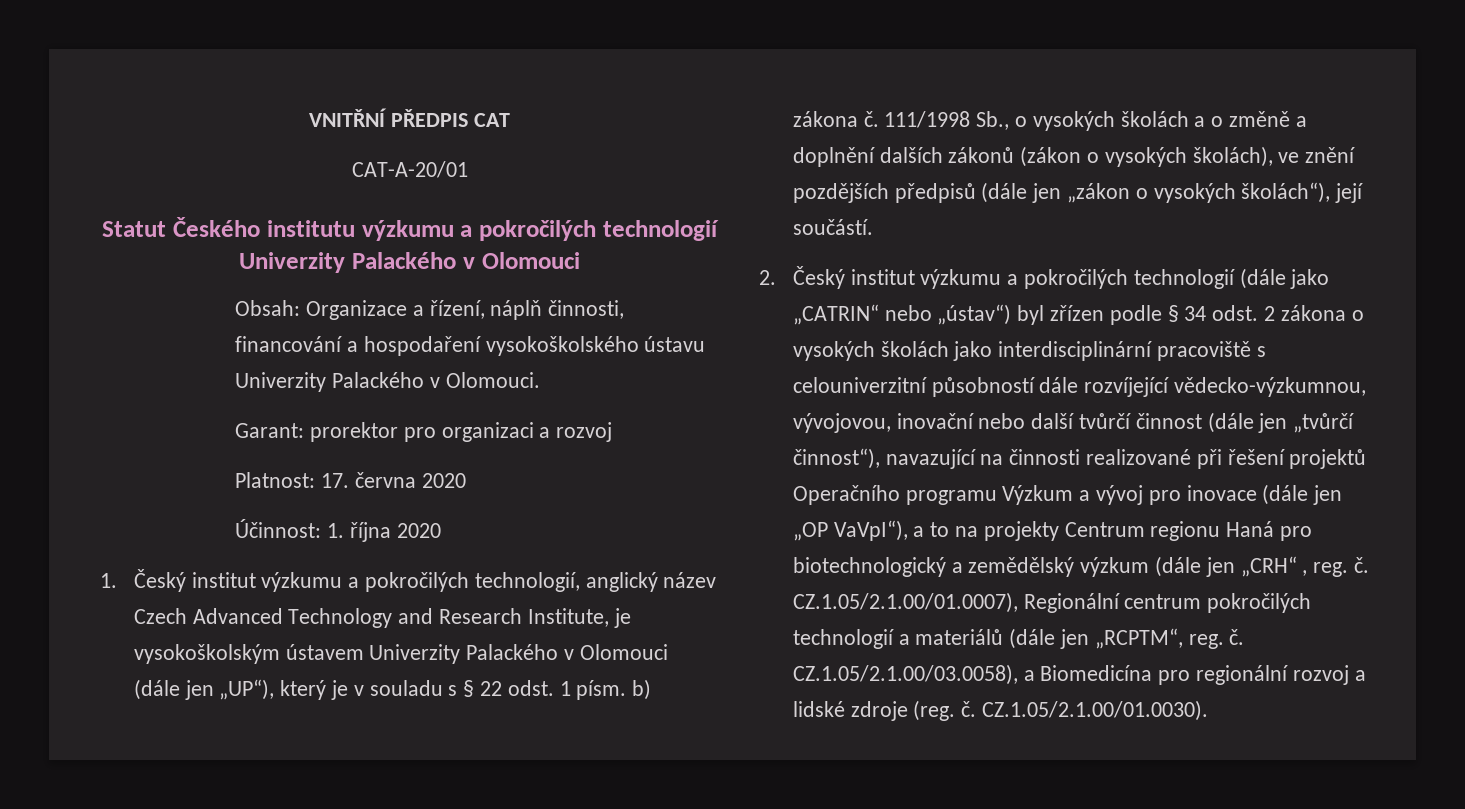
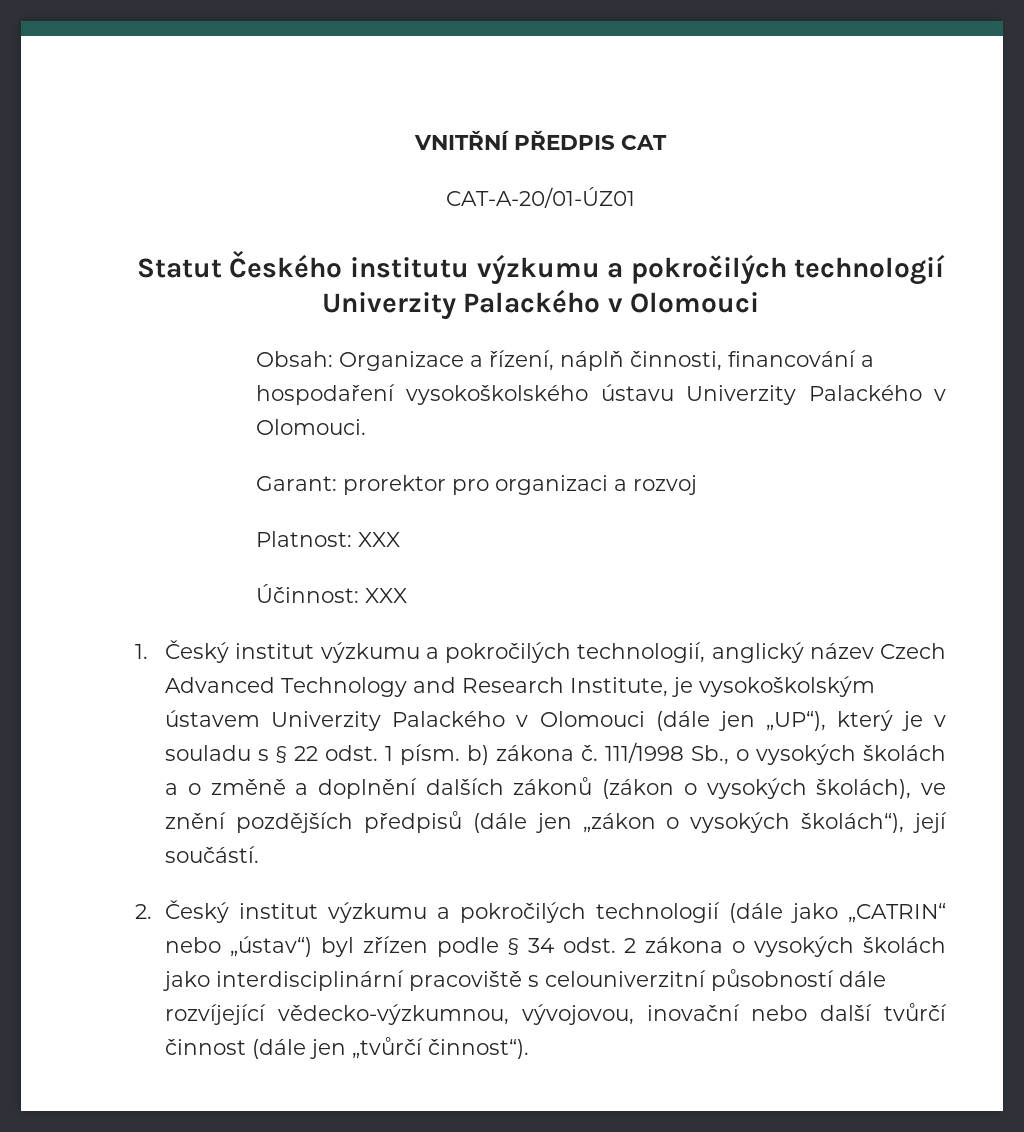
[351,161,468,178] CAT-A-20/01 -> [446,187,635,208] CAT-A-20/01-ÚZ01
[321,472,466,488] [235,519,441,542] 17. června 2020 // Účinnost: 1. října 2020 -> [357,532,400,547] [255,584,407,603] XXX // Účinnost: XXX
[792,448,1367,469] [792,484,1343,505] [792,520,1313,541] [792,556,1370,577] [792,592,1312,613] [792,628,1245,649] [792,664,1366,685] [792,700,1209,721] činnost“), navazující na činnosti realizované při řešení projektů Operačního programu Výzkum a vývoj pro inovace (dále jen „OP VaVpI“), a to na projekty Centrum regionu Haná pro biotechnologický a zemědělský výzkum (dále jen „CRH“ , reg. č. CZ.1.05/2.1.00/01.0007), Regionální centrum pokročilých technologií a materiálů (dále jen „RCPTM“, reg. č. CZ.1.05/2.1.00/03.0058), a Biomedicína pro regionální rozvoj a lidské zdroje (reg. č. CZ.1.05/2.1.00/01.0030). -> [428,1039,530,1059] činnost“).

